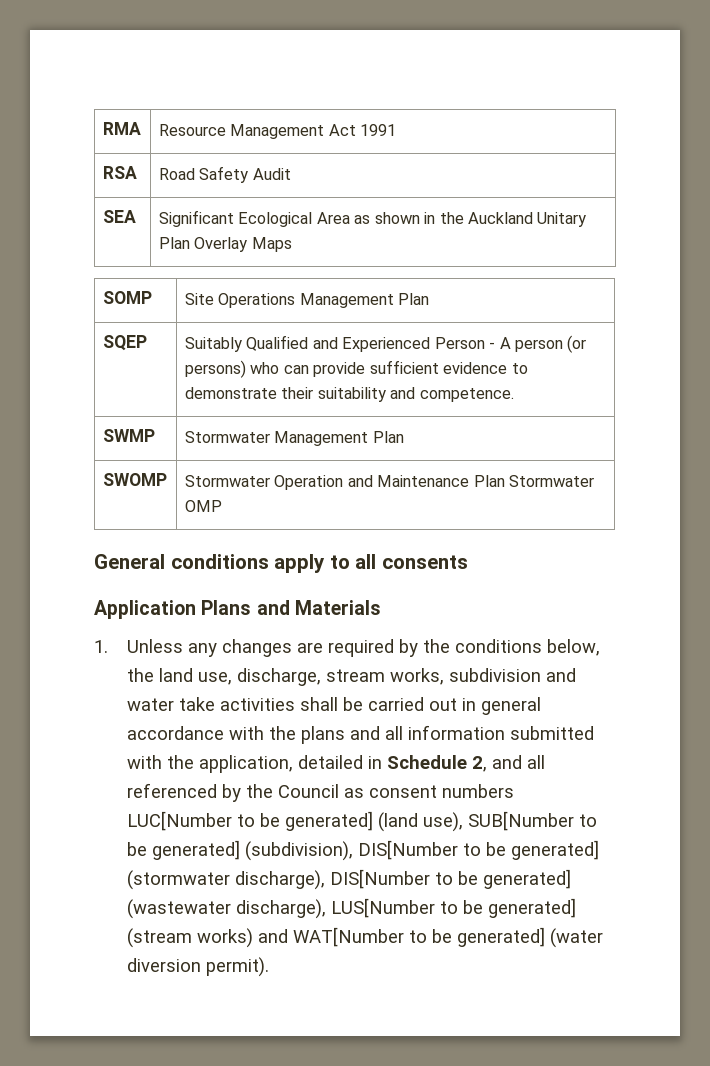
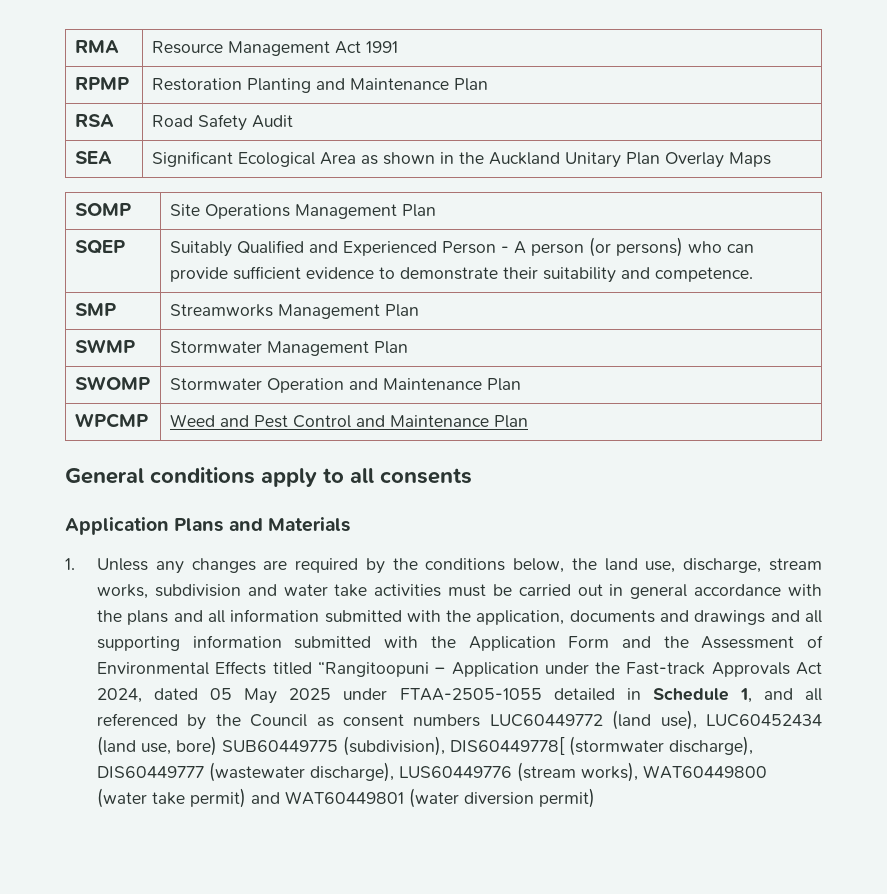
(397, 130) none -> [74,77,129,90] [151,78,488,93] // RPMP | Restoration Planting and Maintenance Plan
(514, 395) none -> [74,303,116,316] [169,304,419,319] // SMP | Streamworks Management Plan
[509,475,595,487] [184,500,222,512] Stormwater OMP -> [74,413,148,428] [169,414,528,428] // WPCMP | Weed and Pest Control and Maintenance Plan
[299,697,338,711] shall -> [448,584,487,597] must
(293, 764) none -> [569,610,822,625] [97,635,823,651] [97,661,822,677] [97,688,542,704] documents and drawings and all supporting information submitted with the Application Form and the Assessment of Environmental Effects titled “Rangitoopuni – Application under the Fast-track Approvals Act 2024, dated 05 May 2025 under FTAA-2505-1055
[471,756,487,772] 2, -> [739,688,752,703] 1,
[126,811,597,832] [126,840,599,861] [126,869,571,890] [126,898,576,919] [126,927,545,948] LUC[Number to be generated] (land use), SUB[Number to be generated] (subdivision), DIS[Number to be generated] (stormwater discharge), DIS[Number to be generated] (wastewater discharge), LUS[Number to be generated] (stream works) and WAT[Number to be generated] -> [489,710,823,730] [97,736,754,756] [97,762,768,782] [97,788,405,808] LUC60449772 (land use), LUC60452434 (land use, bore) SUB60449775 (subdivision), DIS60449778[ (stormwater discharge), DIS60449777 (wastewater discharge), LUS60449776 (stream works), WAT60449800 (water take permit) and WAT60449801
[205,957,269,977] permit). -> [539,788,596,808] permit)

